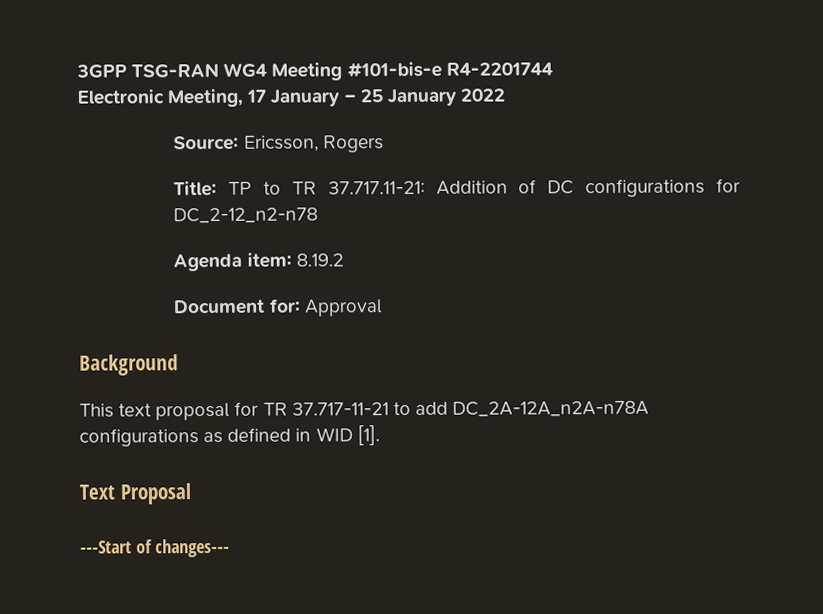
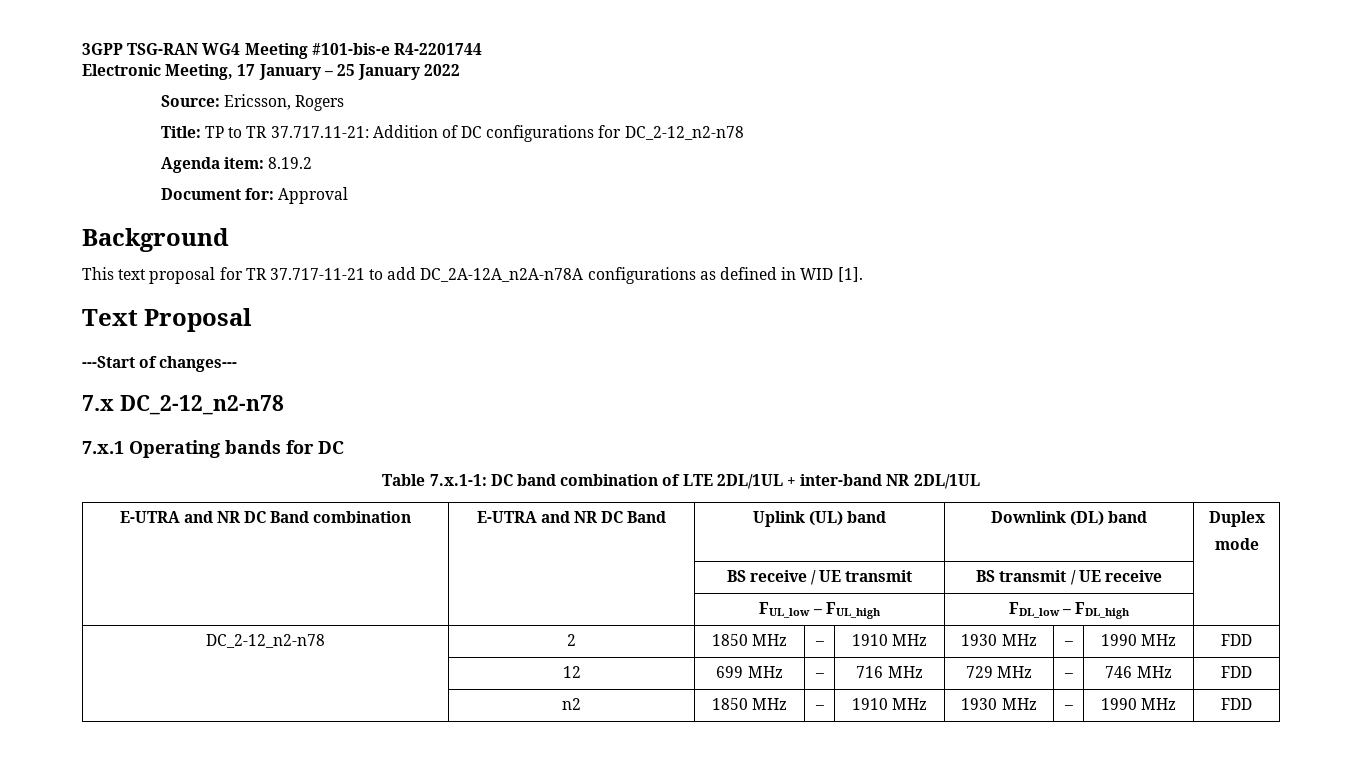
(230, 548) none -> [82,395,284,415] [82,440,344,458] [382,474,980,489] [119,511,412,523] [476,511,667,523] [752,511,887,527] [990,511,1148,526] [1208,511,1265,527] [1214,538,1259,550] [726,570,913,585] [976,570,1162,585] [759,602,881,619] [1008,602,1131,619] [206,634,325,648] [567,634,576,646] [711,634,788,646] [814,641,824,646] [851,634,928,646] [961,634,1037,646] [1063,641,1073,646] [1100,634,1177,646] [1221,634,1252,646] [562,666,581,678] [716,666,783,678] [814,673,824,678] [856,666,923,678] [965,666,1033,678] [1063,673,1073,678] [1105,666,1172,678] [1221,666,1252,678] [562,698,581,710] [711,698,788,710] [814,705,824,710] [851,698,928,710] [961,698,1037,710] [1063,705,1073,710] [1100,698,1177,710] [1221,698,1252,710] // 7.x DC_2-12_n2-n78 // 7.x.1 Operating bands for DC // Table 7.x.1-1: DC band combination of LTE 2DL/1UL + inter-band NR 2DL/1UL // E-UTRA and NR DC Band combination | E-UTRA and NR DC Band | Uplink (UL) band | Downlink (DL) band | Duplex // mode // | | BS receive / UE transmit | BS transmit / UE receive | // | | FUL_low – FUL_high | FDL_low – FDL_high | // DC_2-12_n2-n78 | 2 | 1850 MHz | – | 1910 MHz | 1930 MHz | – | 1990 MHz | FDD // | 12 | 699 MHz | – | 716 MHz | 729 MHz | – | 746 MHz | FDD // | n2 | 1850 MHz | – | 1910 MHz | 1930 MHz | – | 1990 MHz | FDD

